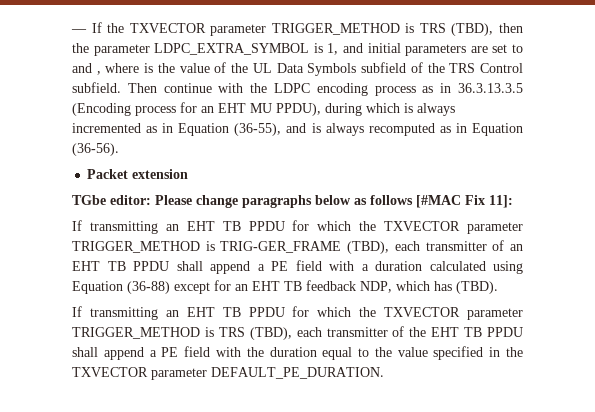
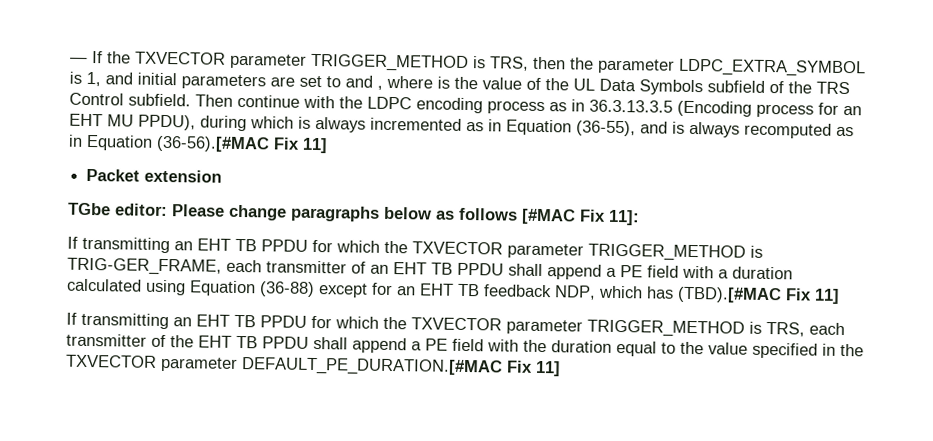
[419,23,494,36] TRS (TBD), -> [489,56,529,71] TRS,
[72,143,119,156] (36-56). -> [156,135,328,154] (36-56).[#MAC Fix 11]
[220,241,390,254] TRIG-GER_FRAME (TBD), -> [67,257,222,276] TRIG-GER_FRAME,
[456,281,498,294] (TBD). -> [677,286,840,304] (TBD).[#MAC Fix 11]
[218,327,292,340] TRS (TBD), -> [766,321,805,337] TRS,
[211,367,384,379] DEFAULT_PE_DURATION. -> [241,357,561,377] DEFAULT_PE_DURATION.[#MAC Fix 11]

